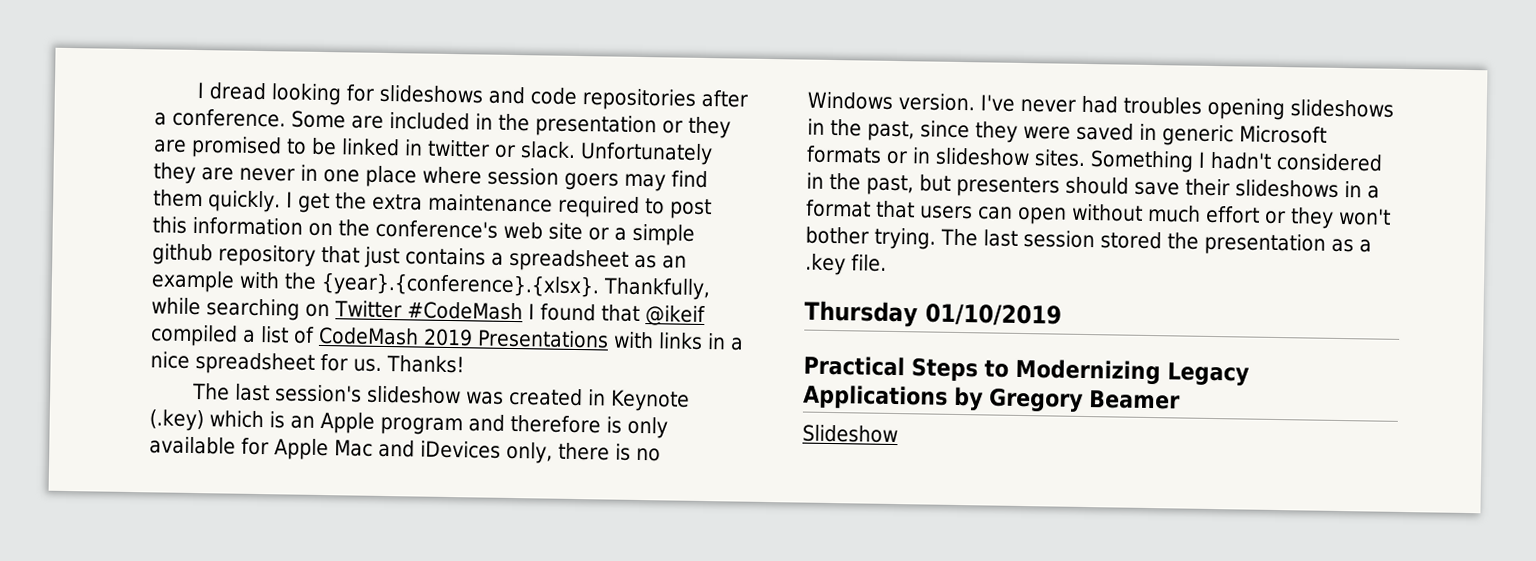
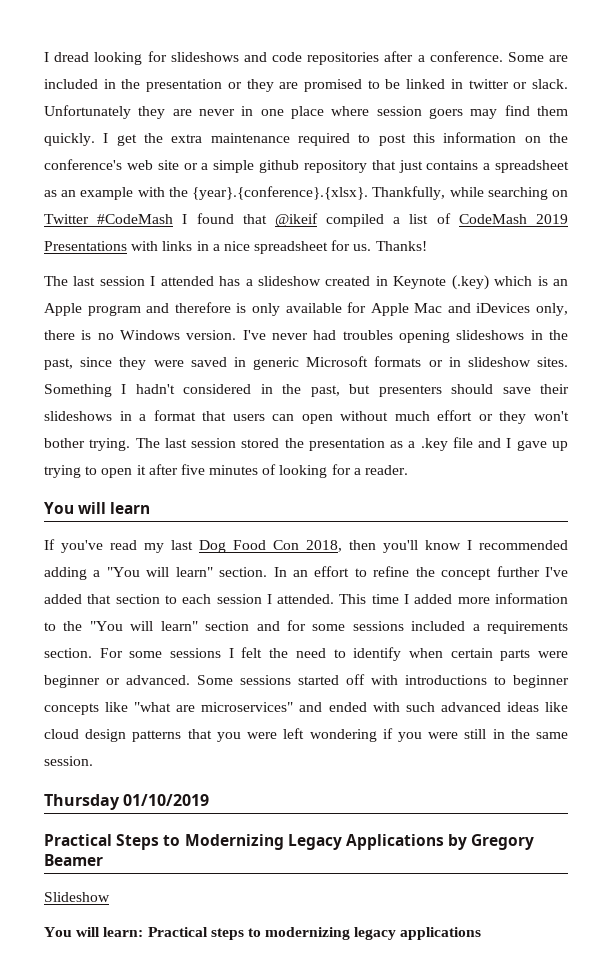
[274,384,504,405] session's slideshow was -> [99,276,321,286] session I attended has a slideshow
[850,254,887,272] file. -> [452,437,568,451] [44,464,409,478] [44,502,151,514] [44,539,568,553] [44,566,569,580] [44,593,568,604] [44,620,568,634] [44,647,568,661] [44,674,569,688] [44,702,568,715] [44,728,569,742] [44,756,93,766] file and I gave up trying to open it after five minutes of looking for a reader. // You will learn // If you've read my last Dog Food Con 2018, then you'll know I recommended adding a "You will learn" section. In an effort to refine the concept further I've added that section to each session I attended. This time I added more information to the "You will learn" section and for some sessions included a requirements section. For some sessions I felt the need to identify when certain parts were beginner or advanced. Some sessions started off with introductions to beginner concepts like "what are microservices" and ended with such advanced ideas like cloud design patterns that you were left wondering if you were still in the same session.
(898, 434) none -> [44,927,482,940] // You will learn: Practical steps to modernizing legacy applications

